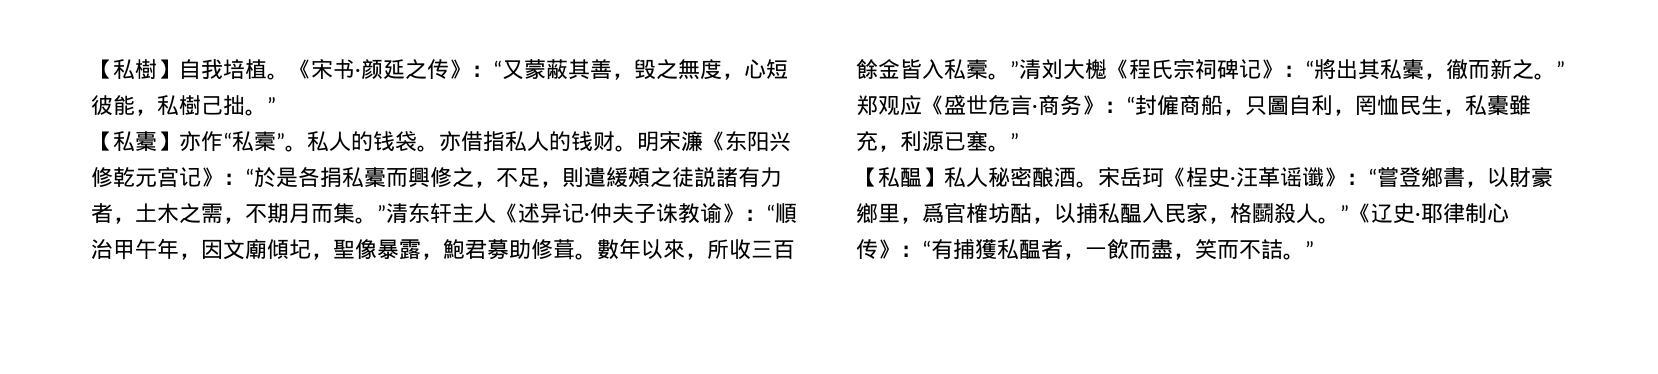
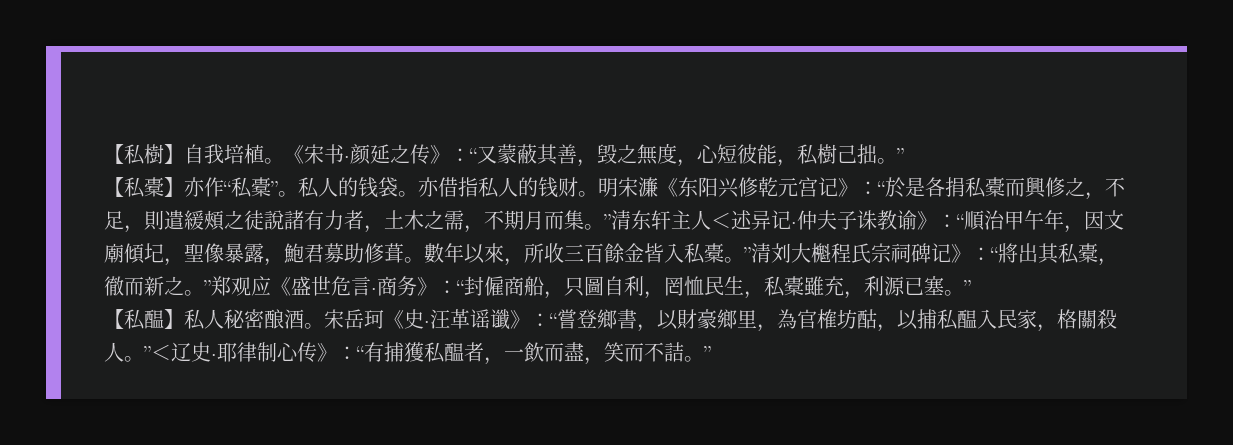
[254,131,276,151] 槖 -> [251,177,271,197] 橐
[694,167,716,187] 説 -> [264,210,284,230] 說
[496,203,518,223] 《 -> [711,212,731,228] ＜
[966,59,988,79] 槖 -> [704,243,724,263] 橐
[1107,59,1129,79] 《 -> (831, 253) none
[1186,167,1208,187] 桯 -> (404, 319) none
[922,203,944,223] 爲 -> [777,309,797,329] 為
[1252,203,1274,224] 鬭 -> [1077,310,1097,329] 關
[1349,203,1371,223] 《 -> [151,344,171,360] ＜

